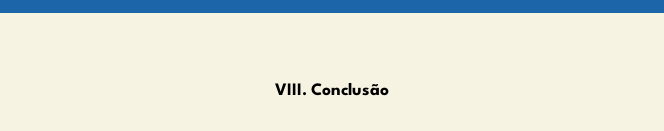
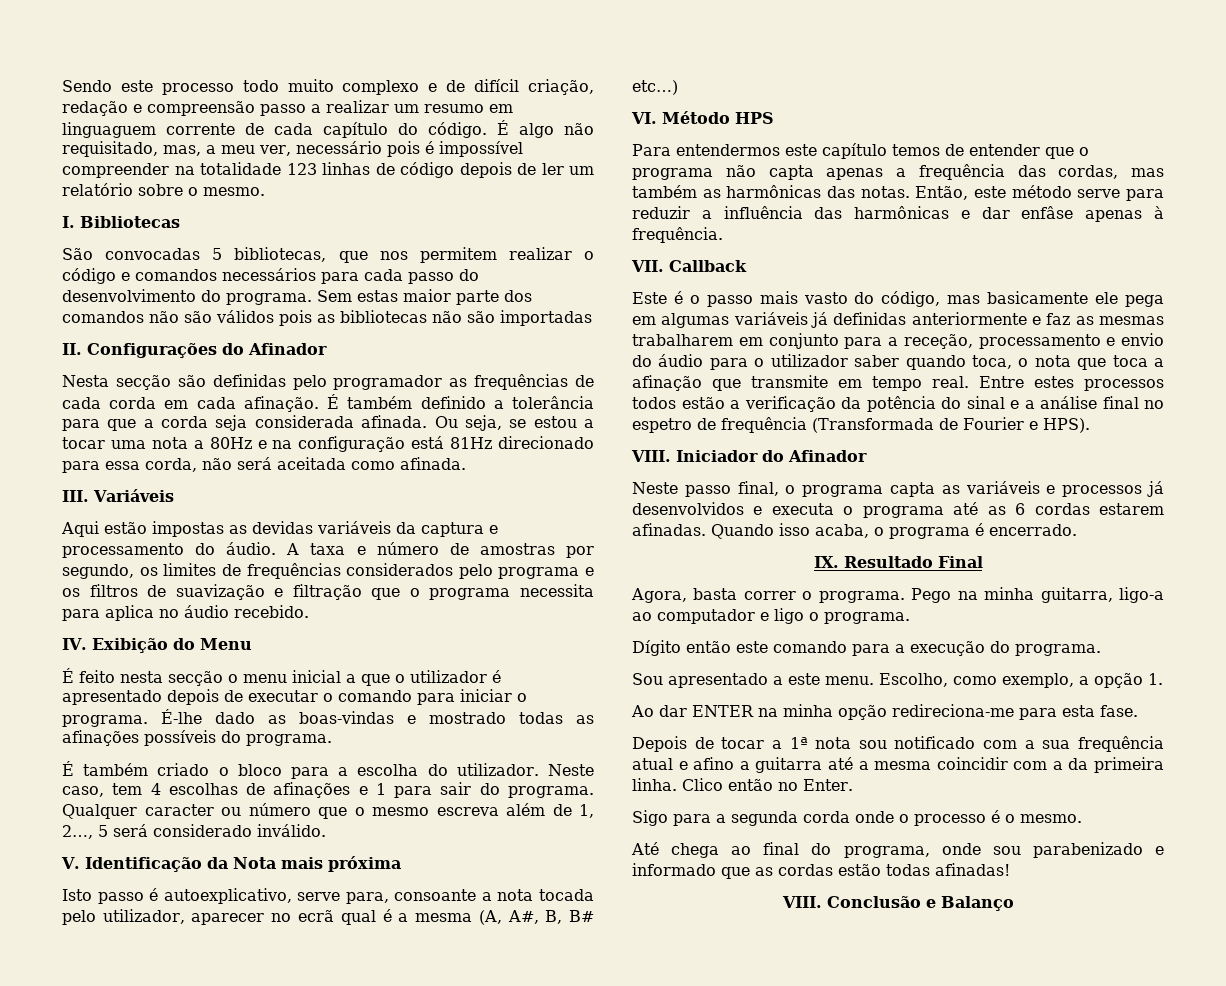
[274,82,390,96] VIII. Conclusão -> [62,79,595,95] [62,100,513,116] [62,120,594,138] [62,141,523,157] [62,162,594,178] [62,183,265,196] [62,216,180,228] [62,247,594,263] [62,268,479,284] [62,289,532,305] [62,310,592,326] [62,343,327,358] [62,374,594,390] [62,394,594,412] [62,415,595,431] [62,436,594,452] [62,457,466,473] [62,489,174,502] [61,521,498,537] [62,542,594,558] [62,563,594,579] [62,584,594,600] [62,605,309,621] [62,638,252,653] [62,668,501,686] [62,689,527,705] [62,709,594,727] [62,730,332,746] [62,761,595,779] [62,782,594,798] [62,803,594,819] [62,824,326,839] [61,856,401,872] [62,888,594,904] [62,909,594,925] [632,80,678,95] [631,111,774,124] [632,143,1089,159] [632,164,1164,180] [632,185,1164,201] [632,206,1164,222] [632,227,723,243] [631,260,747,272] [632,291,1164,307] [632,312,1164,328] [632,333,1164,349] [632,354,1164,370] [632,375,1164,391] [632,396,1164,412] [632,417,1090,433] [631,450,867,462] [632,481,1164,497] [632,502,1164,518] [632,523,1077,539] [813,556,983,568] [631,587,1164,603] [632,608,910,624] [632,640,1101,656] [632,673,1163,688] [631,704,1138,720] [632,736,1164,752] [632,757,1164,773] [632,778,853,791] [632,810,1082,826] [631,842,1164,858] [632,863,1010,879] [781,896,1014,911] Sendo este processo todo muito complexo e de difícil criação, redação e compreensão passo a realizar um resumo em linguaguem corrente de cada capítulo do código. É algo não requisitado, mas, a meu ver, necessário pois é impossível compreender na totalidade 123 linhas de código depois de ler um relatório sobre o mesmo. // I. Bibliotecas // São convocadas 5 bibliotecas, que nos permitem realizar o código e comandos necessários para cada passo do desenvolvimento do programa. Sem estas maior parte dos comandos não são válidos pois as bibliotecas não são importadas // II. Configurações do Afinador // Nesta secção são definidas pelo programador as frequências de cada corda em cada afinação. É também definido a tolerância para que a corda seja considerada afinada. Ou seja, se estou a tocar uma nota a 80Hz e na configuração está 81Hz direcionado para essa corda, não será aceitada como afinada. // III. Variáveis // Aqui estão impostas as devidas variáveis da captura e processamento do áudio. A taxa e número de amostras por segundo, os limites de frequências considerados pelo programa e os filtros de suavização e filtração que o programa necessita para aplica no áudio recebido. // IV. Exibição do Menu // É feito nesta secção o menu inicial a que o utilizador é apresentado depois de executar o comando para iniciar o programa. É-lhe dado as boas-vindas e mostrado todas as afinações possíveis do programa. // É também criado o bloco para a escolha do utilizador. Neste caso, tem 4 escolhas de afinações e 1 para sair do programa. Qualquer caracter ou número que o mesmo escreva além de 1, 2…, 5 será considerado inválido. // V. Identificação da Nota mais próxima // Isto passo é autoexplicativo, serve para, consoante a nota tocada pelo utilizador, aparecer no ecrã qual é a mesma (A, A#, B, B# etc…) // VI. Método HPS // Para entendermos este capítulo temos de entender que o programa não capta apenas a frequência das cordas, mas também as harmônicas das notas. Então, este método serve para reduzir a influência das harmônicas e dar enfâse apenas à frequência. // VII. Callback // Este é o passo mais vasto do código, mas basicamente ele pega em algumas variáveis já definidas anteriormente e faz as mesmas trabalharem em conjunto para a receção, processamento e envio do áudio para o utilizador saber quando toca, o nota que toca a afinação que transmite em tempo real. Entre estes processos todos estão a verificação da potência do sinal e a análise final no espetro de frequência (Transformada de Fourier e HPS). // VIII. Iniciador do Afinador // Neste passo final, o programa capta as variáveis e processos já desenvolvidos e executa o programa até as 6 cordas estarem afinadas. Quando isso acaba, o programa é encerrado. // IX. Resultado Final // Agora, basta correr o programa. Pego na minha guitarra, ligo-a ao computador e ligo o programa. // Dígito então este comando para a execução do programa. // Sou apresentado a este menu. Escolho, como exemplo, a opção 1. // Ao dar ENTER na minha opção redireciona-me para esta fase. // Depois de tocar a 1ª nota sou notificado com a sua frequência atual e afino a guitarra até a mesma coincidir com a da primeira linha. Clico então no Enter. // Sigo para a segunda corda onde o processo é o mesmo. // Até chega ao final do programa, onde sou parabenizado e informado que as cordas estão todas afinadas! // VIII. Conclusão e Balanço

